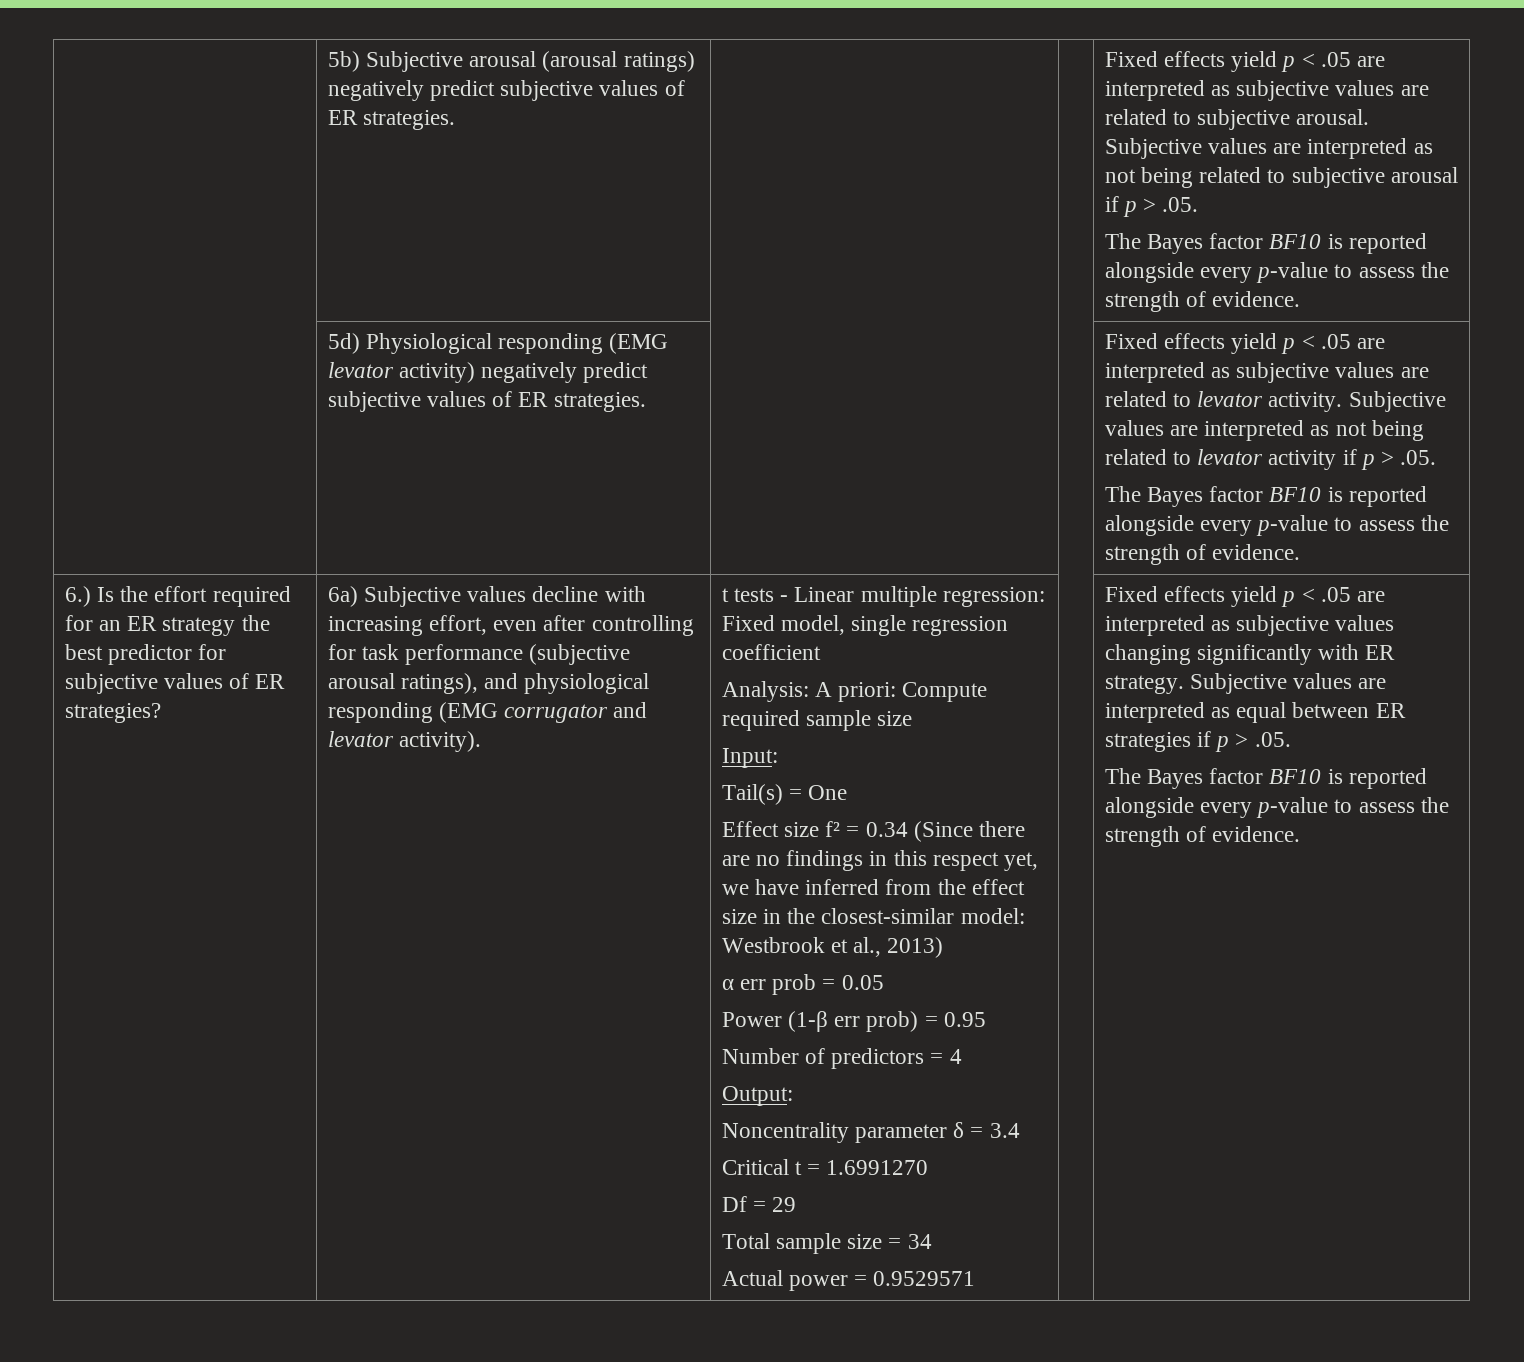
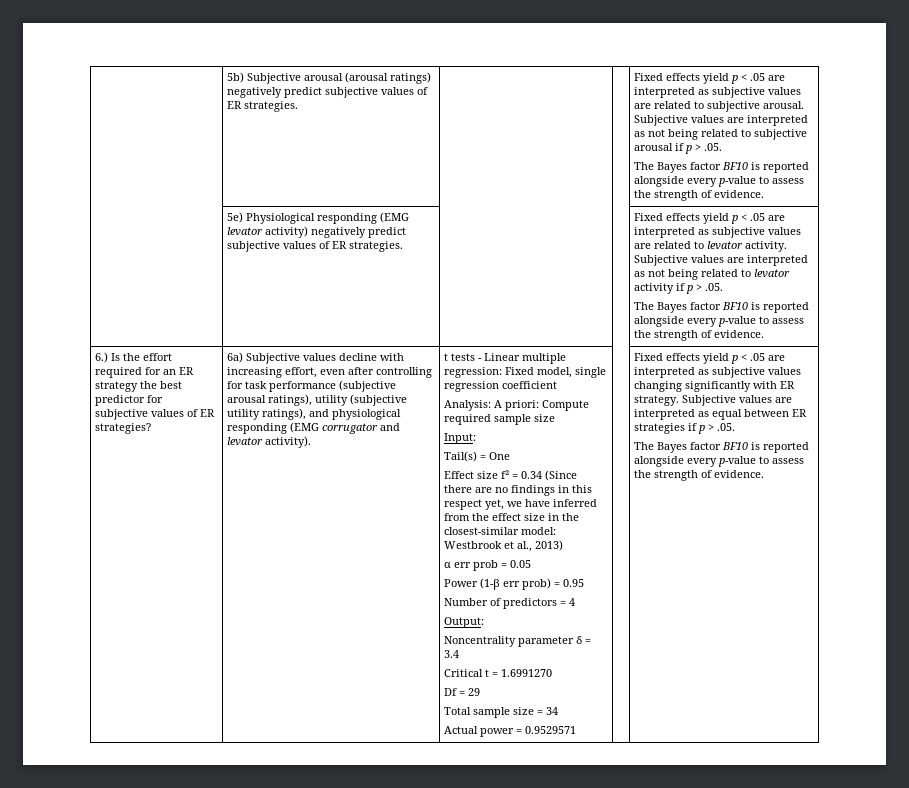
[327,333,360,354] 5d) -> [227,212,244,223] 5e)
(478, 683) none -> [315,394,408,406] [227,408,307,420] utility (subjective utility ratings),

